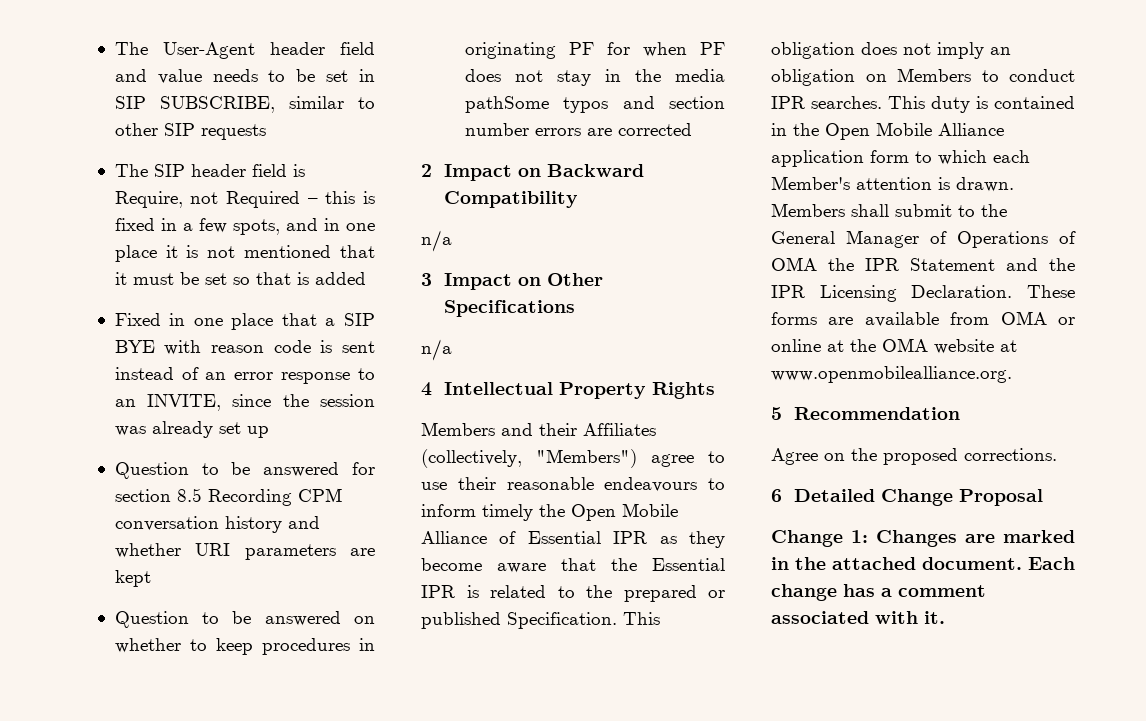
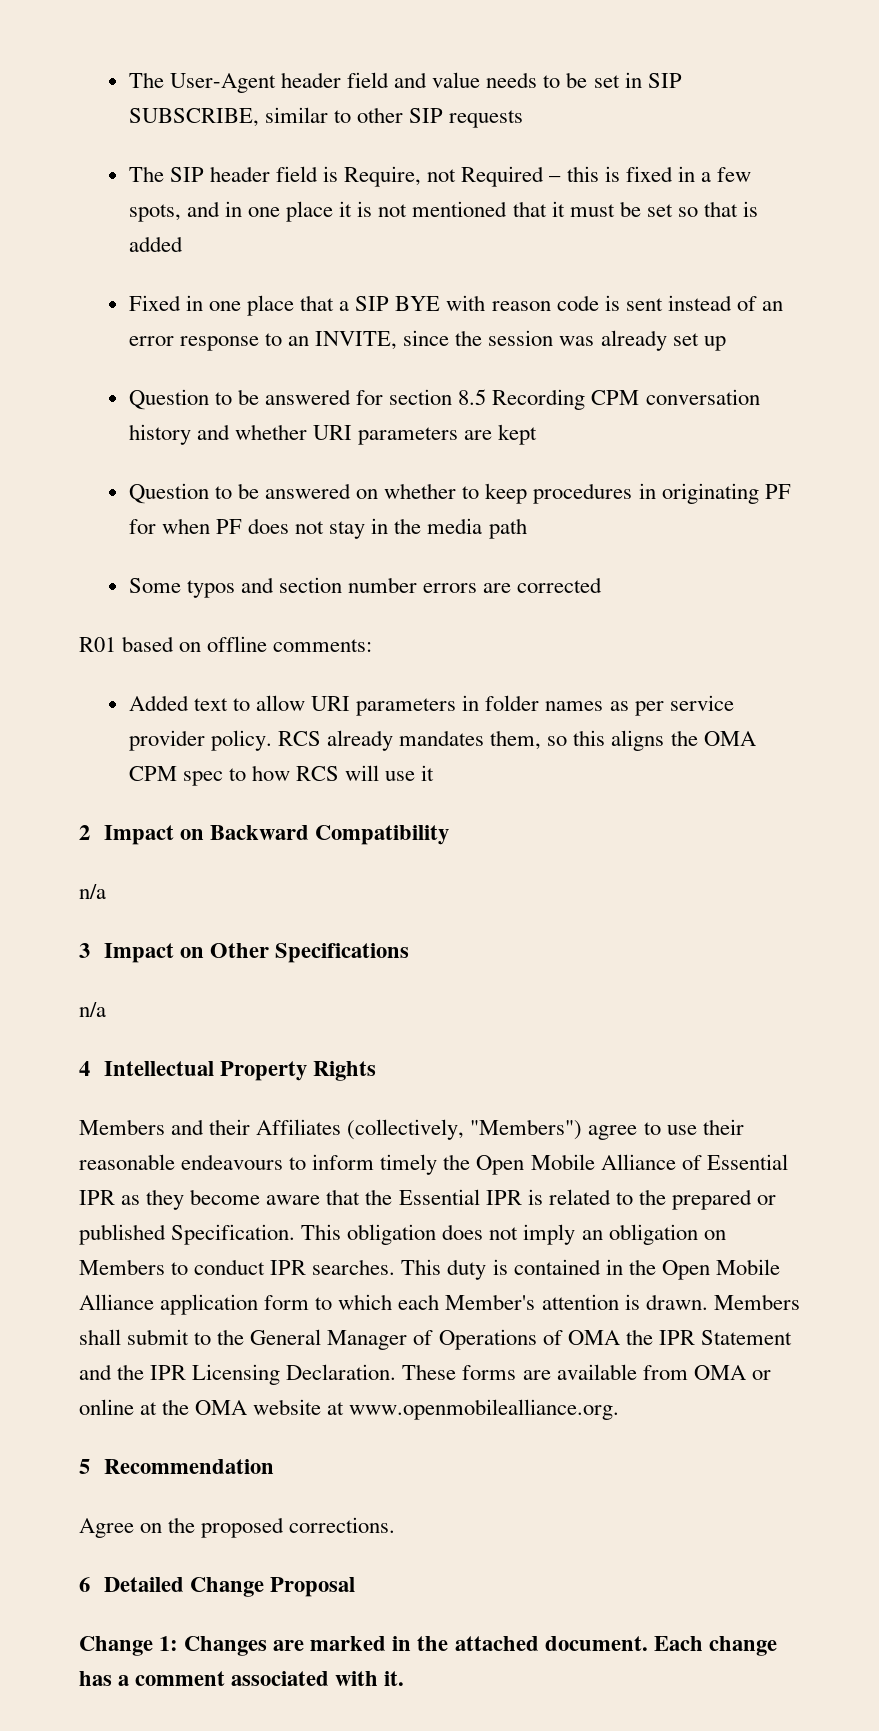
[464,96,549,113] pathSome -> [488,518,527,539] [128,578,181,593] path // Some
(692, 129) none -> [79,636,373,652] [128,695,734,716] [128,730,756,751] [128,765,435,786] // R01 based on offline comments: // Added text to allow URI parameters in folder names as per service provider policy. RCS already mandates them, so this aligns the OMA CPM spec to how RCS will use it

